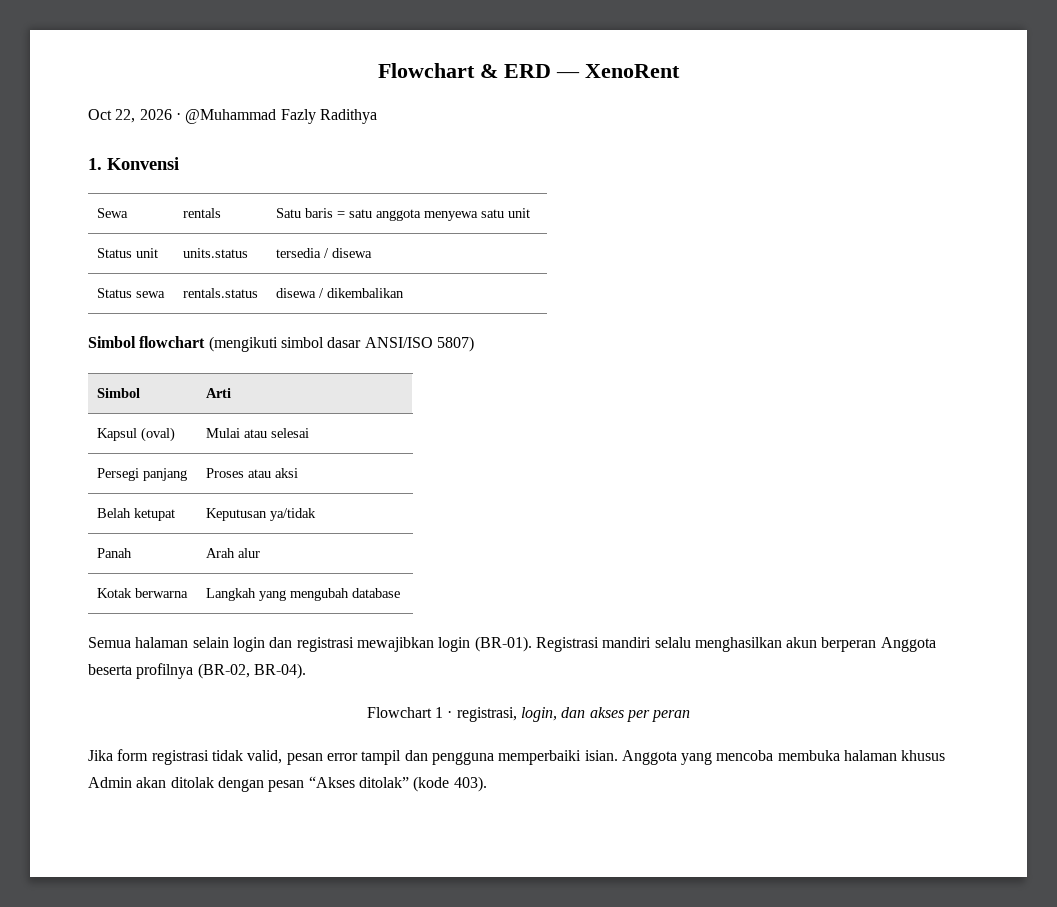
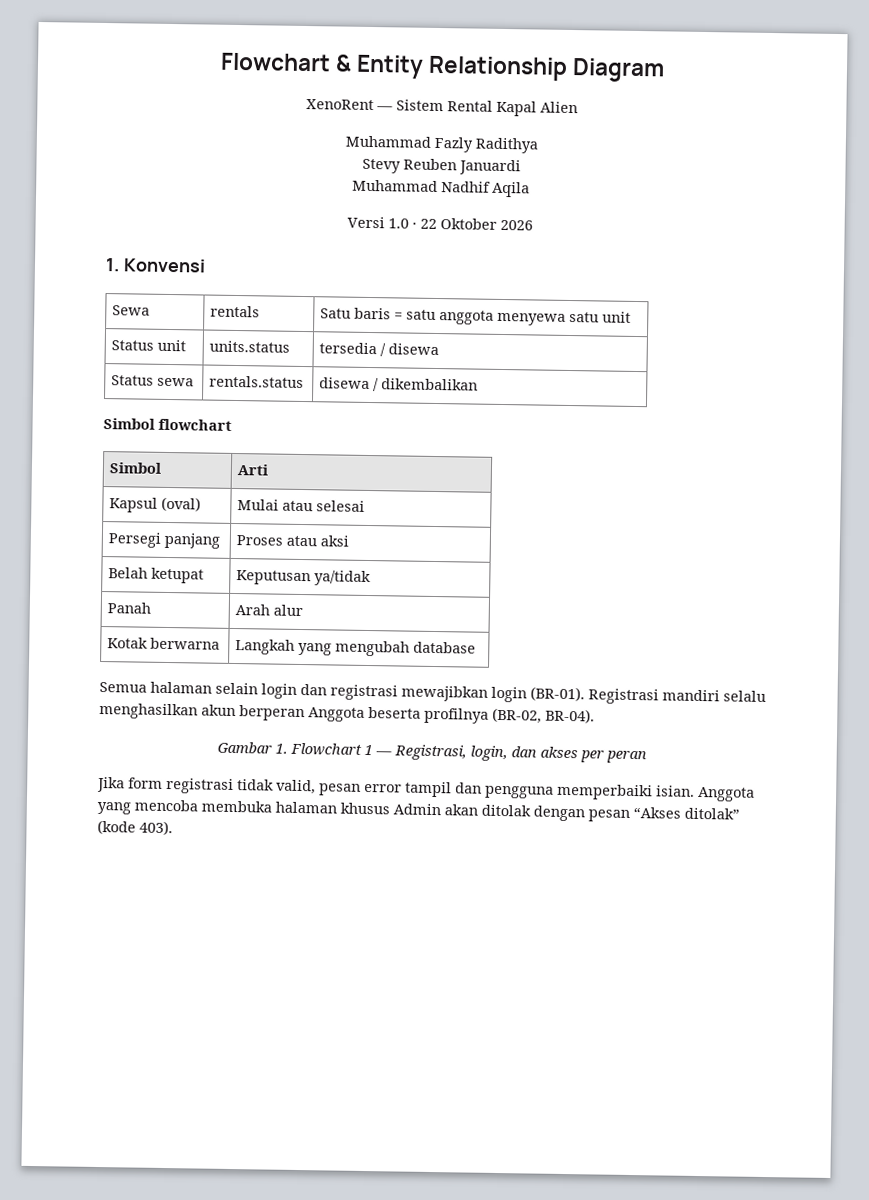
[504,64,680,78] [88,109,377,124] ERD — XenoRent // Oct 22, 2026 · @Muhammad Fazly Radithya -> [356,54,666,83] [306,99,578,117] [344,135,538,154] [361,158,521,176] [352,179,530,198] [347,216,533,231] Entity Relationship Diagram // XenoRent — Sistem Rental Kapal Alien // Muhammad Fazly Radithya // Stevy Reuben Januardi // Muhammad Nadhif Aqila // Versi 1.0 · 22 Oktober 2026
[208,336,474,352] (mengikuti simbol dasar ANSI/ISO 5807) -> (232, 424) none
[366,707,517,722] Flowchart 1 · registrasi, -> [217,741,467,761] Gambar 1. Flowchart 1 — Registrasi,

